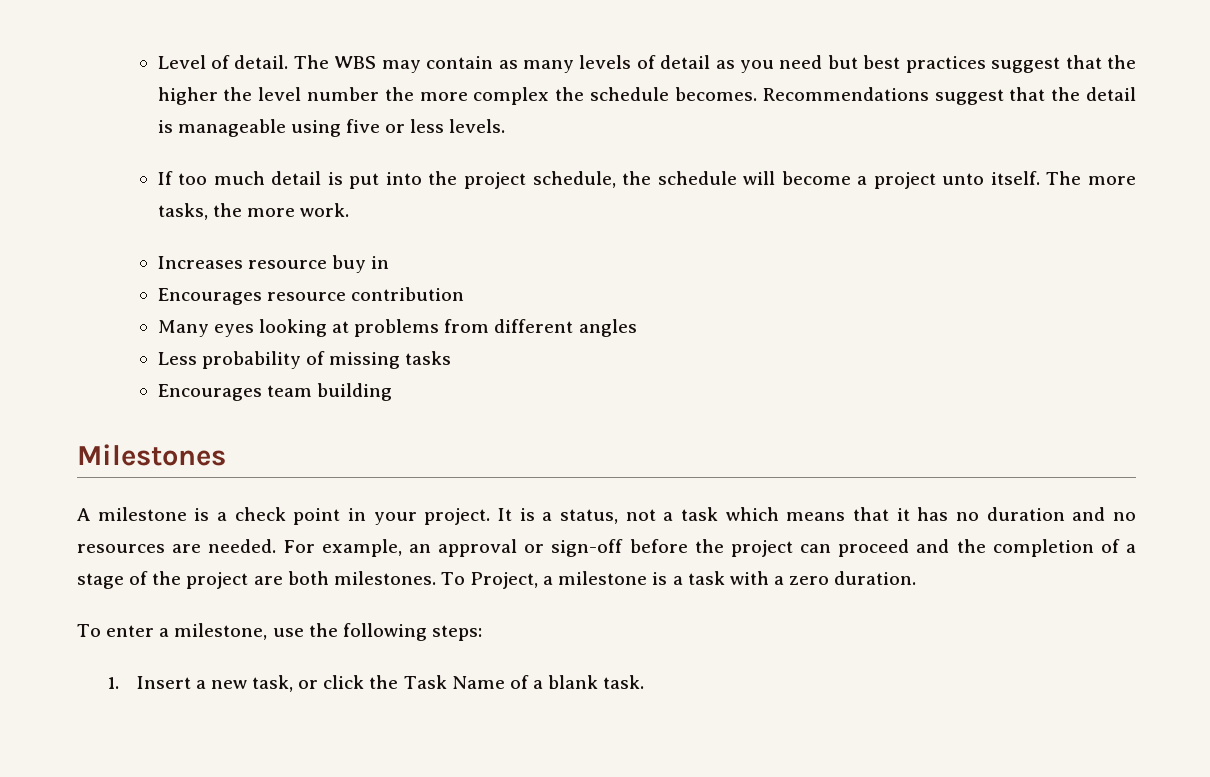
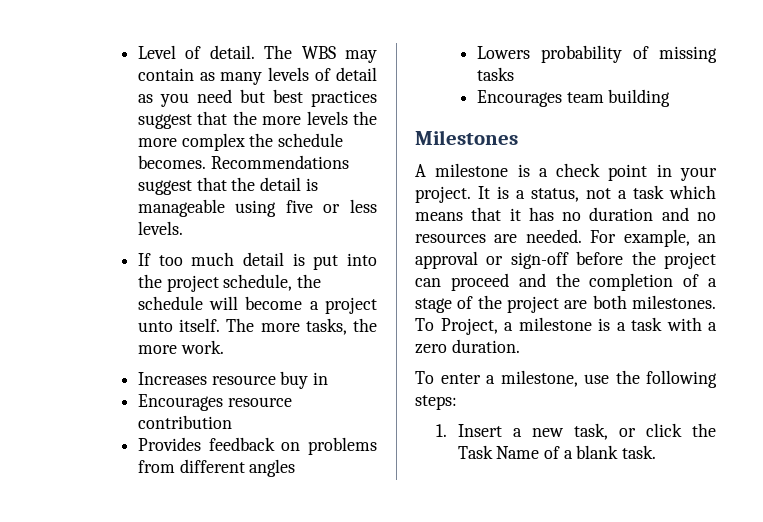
[157,87,380,105] higher the level number -> [262,111,348,125] more levels
[157,319,349,337] Many eyes looking at -> [137,437,301,451] Provides feedback on
[157,352,197,365] Less -> [476,46,530,59] Lowers

